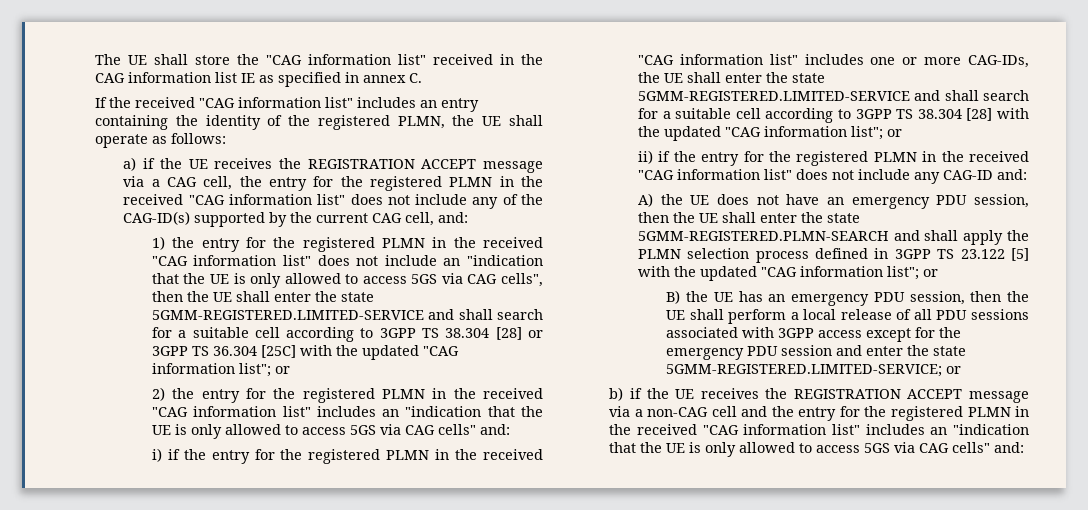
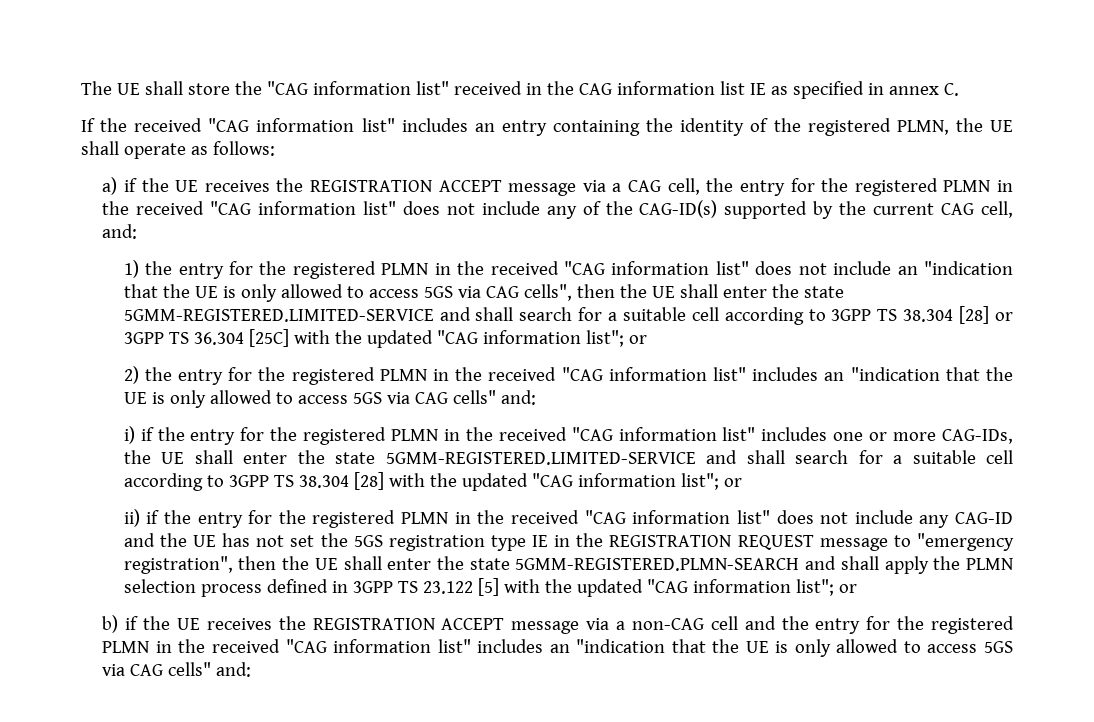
[996,169,1027,180] [637,193,1029,209] and: // A) the UE does not have an emergency PDU session, -> [123,533,1015,551] [123,556,233,574] and the UE has not set the 5GS registration type IE in the REGISTRATION REQUEST message to "emergency registration",
[666,290,1029,306] [666,309,1029,324] [666,327,962,342] [666,345,967,360] [666,364,962,377] // B) the UE has an emergency PDU session, then the UE shall perform a local release of all PDU sessions associated with 3GPP access except for the emergency PDU session and enter the state 5GMM-REGISTERED.LIMITED-SERVICE; or -> (857, 588) none

